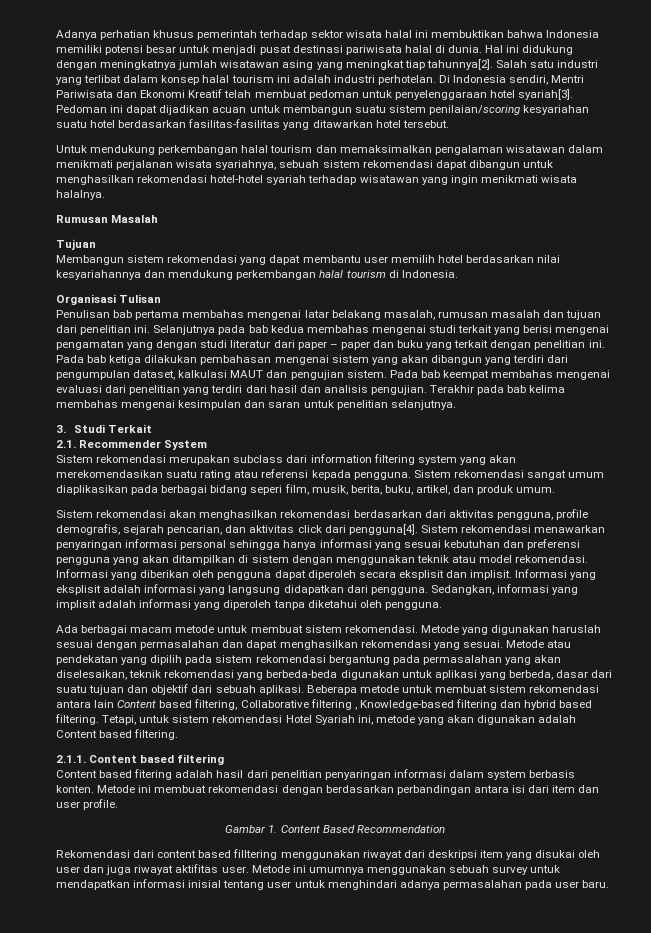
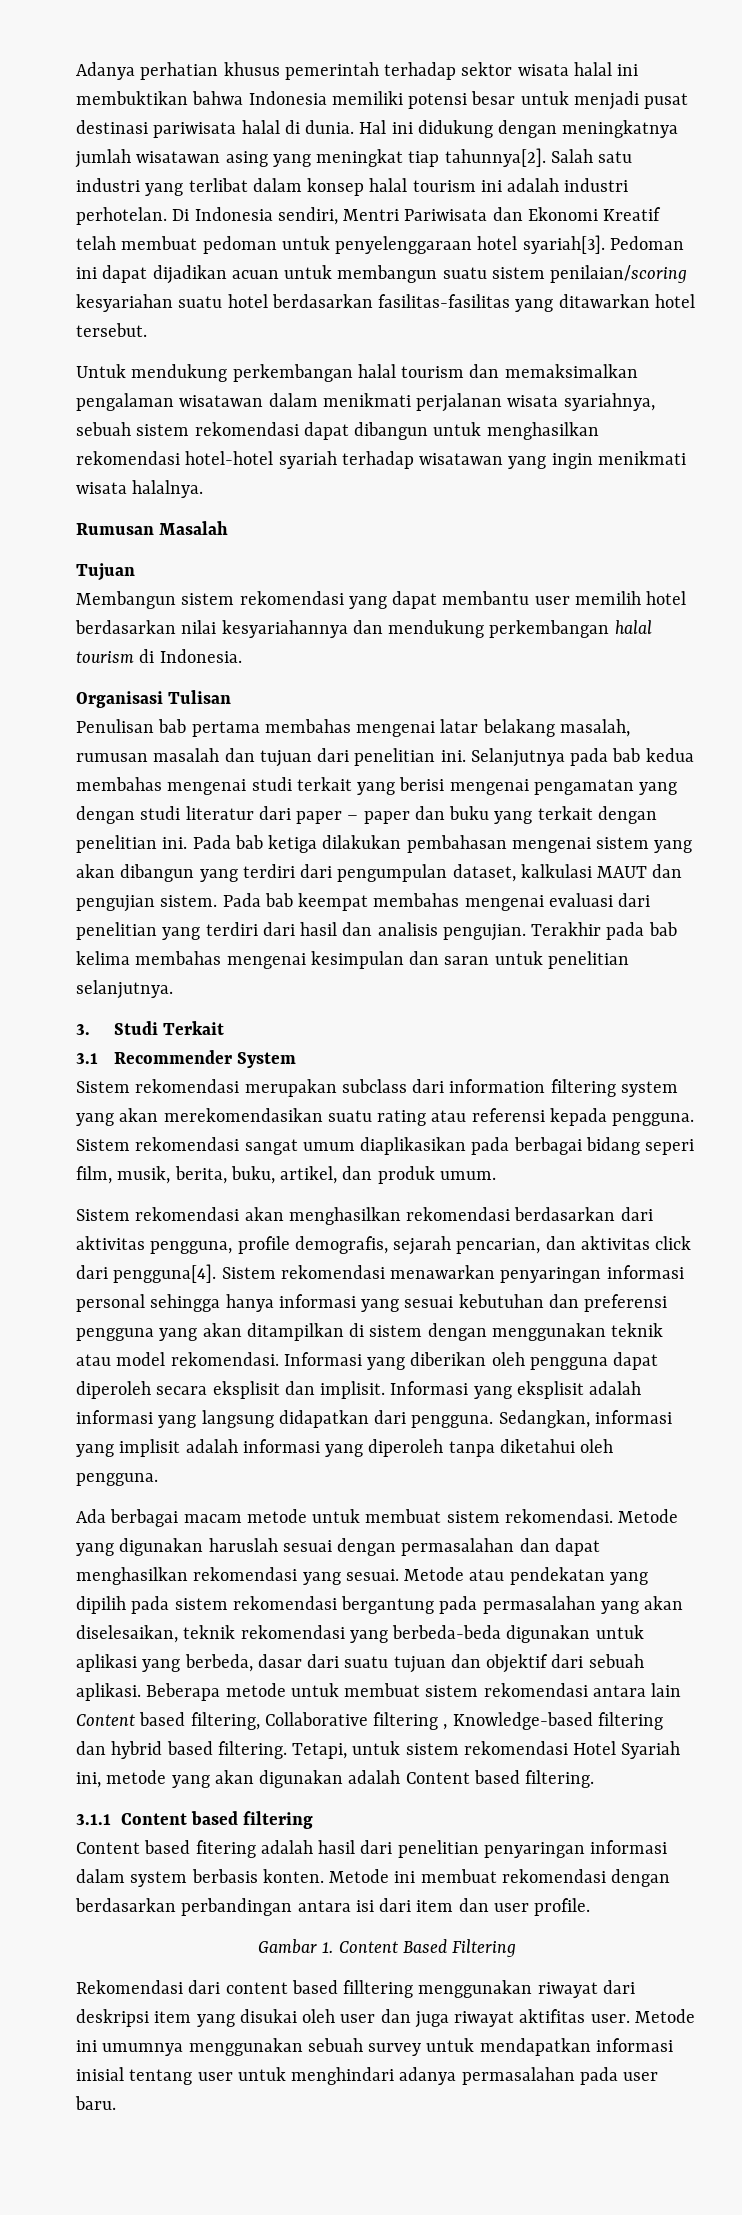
[56,440,76,448] 2.1. -> [76,1053,98,1064] 3.1
[56,755,86,763] 2.1.1. -> [76,1814,111,1825] 3.1.1
[356,825,445,833] Recommendation -> [452,1939,517,1957] Filtering

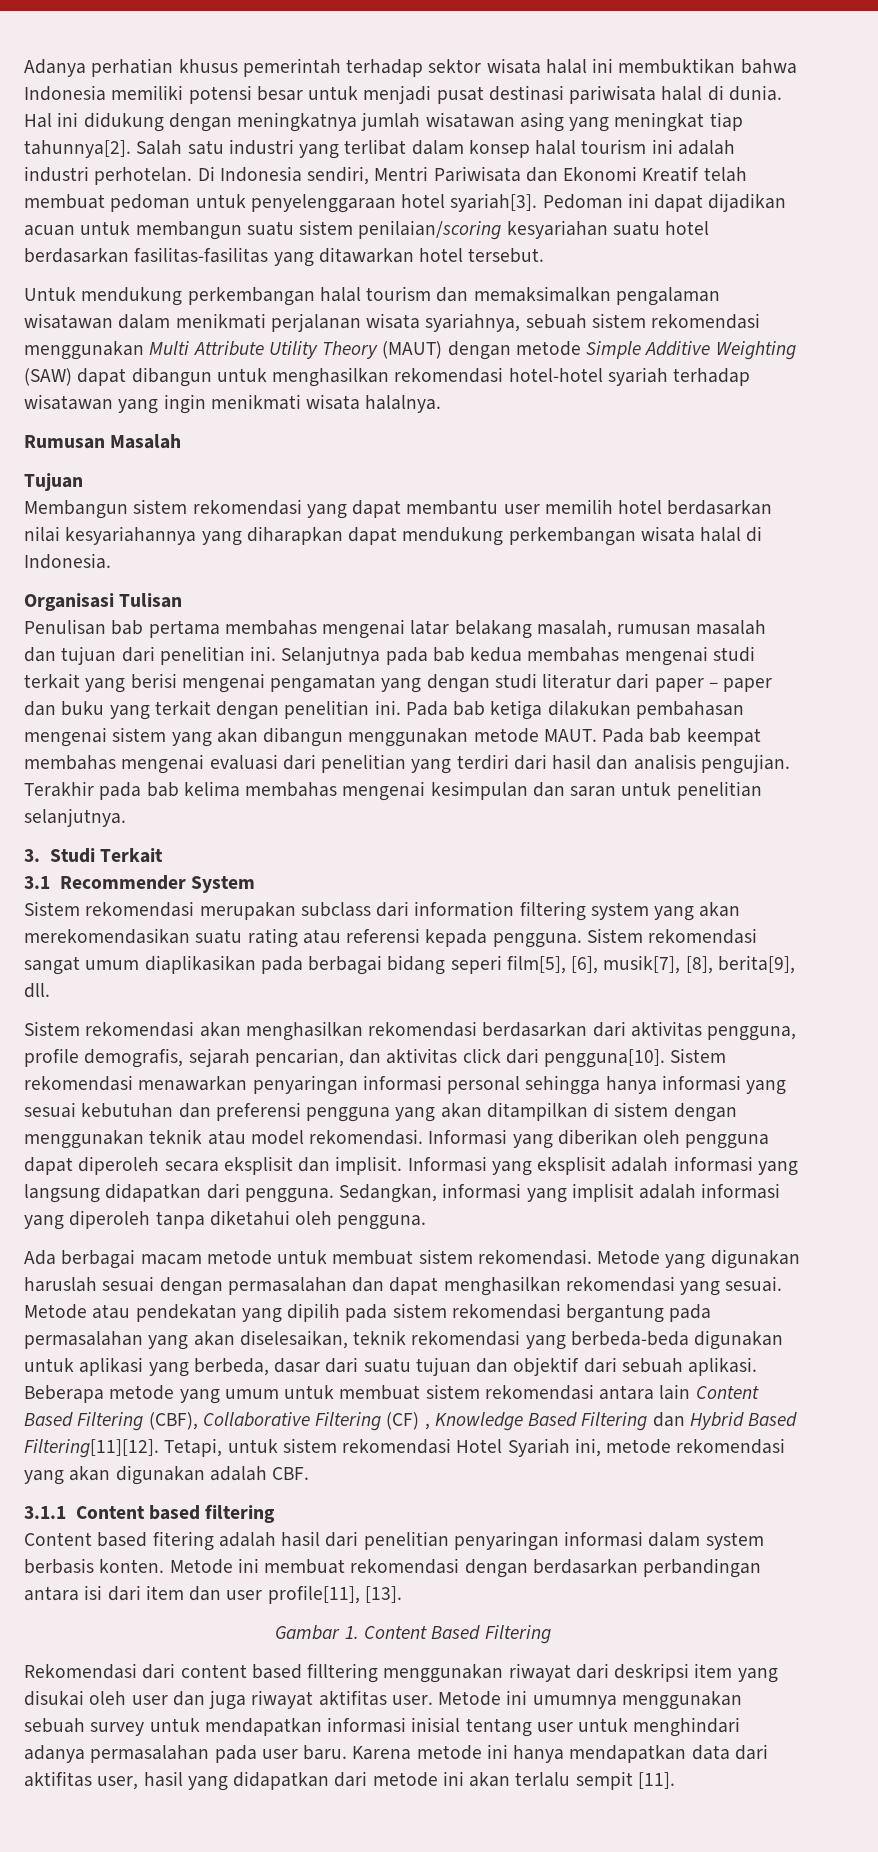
(299, 429) none -> [24,341,796,360] [24,368,72,386] menggunakan Multi Attribute Utility Theory (MAUT) dengan metode Simple Additive Weighting (SAW)
[352,620,652,638] [76,651,134,663] dan mendukung perkembangan halal tourism -> [201,526,742,546] yang diharapkan dapat mendukung perkembangan wisata halal
[199,864,683,882] [76,895,218,912] yang terdiri dari pengumpulan dataset, kalkulasi MAUT dan pengujian sistem. -> [348,728,597,747] menggunakan metode MAUT.
[76,1166,496,1184] film, musik, berita, buku, artikel, dan produk umum. -> [506,955,795,974] [24,983,50,998] film[5], [6], musik[7], [8], berita[9], dll.
[113,1264,217,1283] pengguna[4]. -> [544,1049,666,1068] pengguna[10].
(286, 1690) none -> [179,1389,279,1404] yang umum
[139,1712,663,1730] [76,1741,287,1759] based filtering, Collaborative filtering , Knowledge-based filtering dan hybrid based filtering. -> [24,1412,798,1431] [24,1439,159,1458] Based Filtering (CBF), Collaborative Filtering (CF) , Knowledge Based Filtering dan Hybrid Based Filtering[11][12].
(167, 1777) none -> [676,1438,786,1454] rekomendasi
[405,1770,595,1788] Content based filtering. -> [272,1467,310,1480] CBF.
[534,1898,591,1916] profile. -> [267,1585,402,1604] profile[11], [13].
(116, 2103) none -> [352,1744,768,1763] [24,1771,675,1791] Karena metode ini hanya mendapatkan data dari aktifitas user, hasil yang didapatkan dari metode ini akan terlalu sempit [11].

